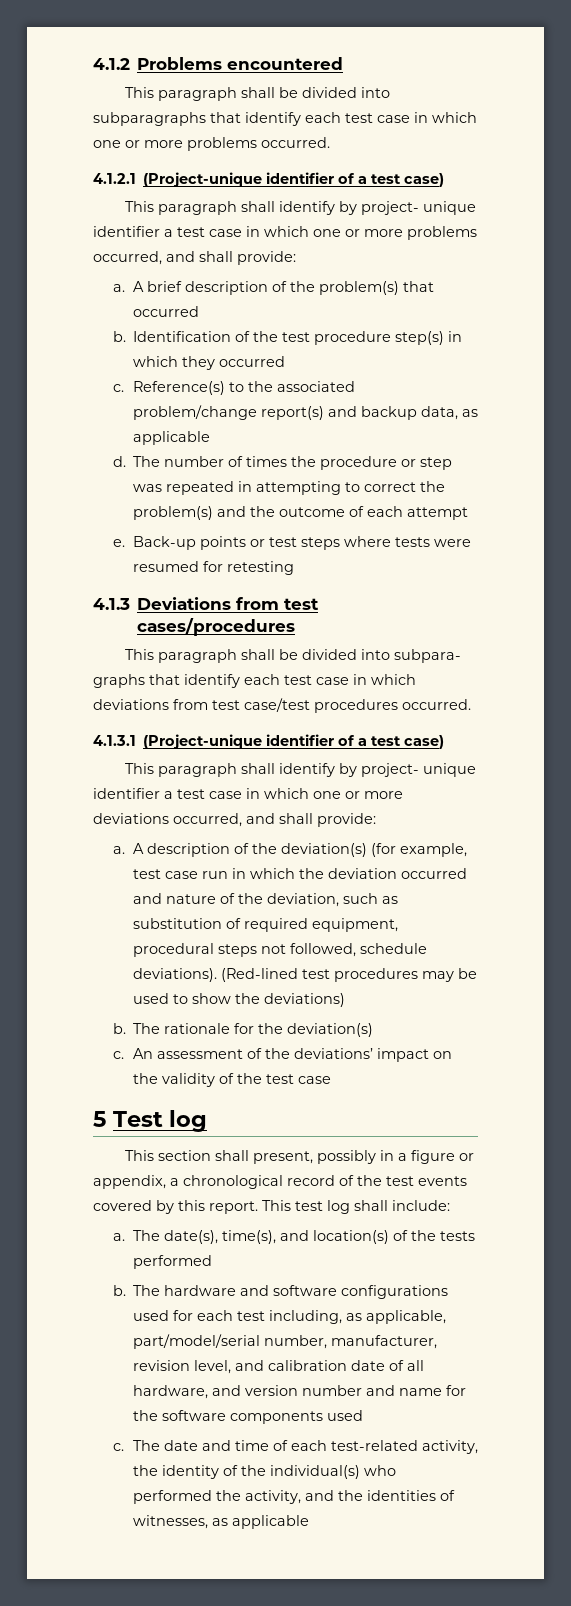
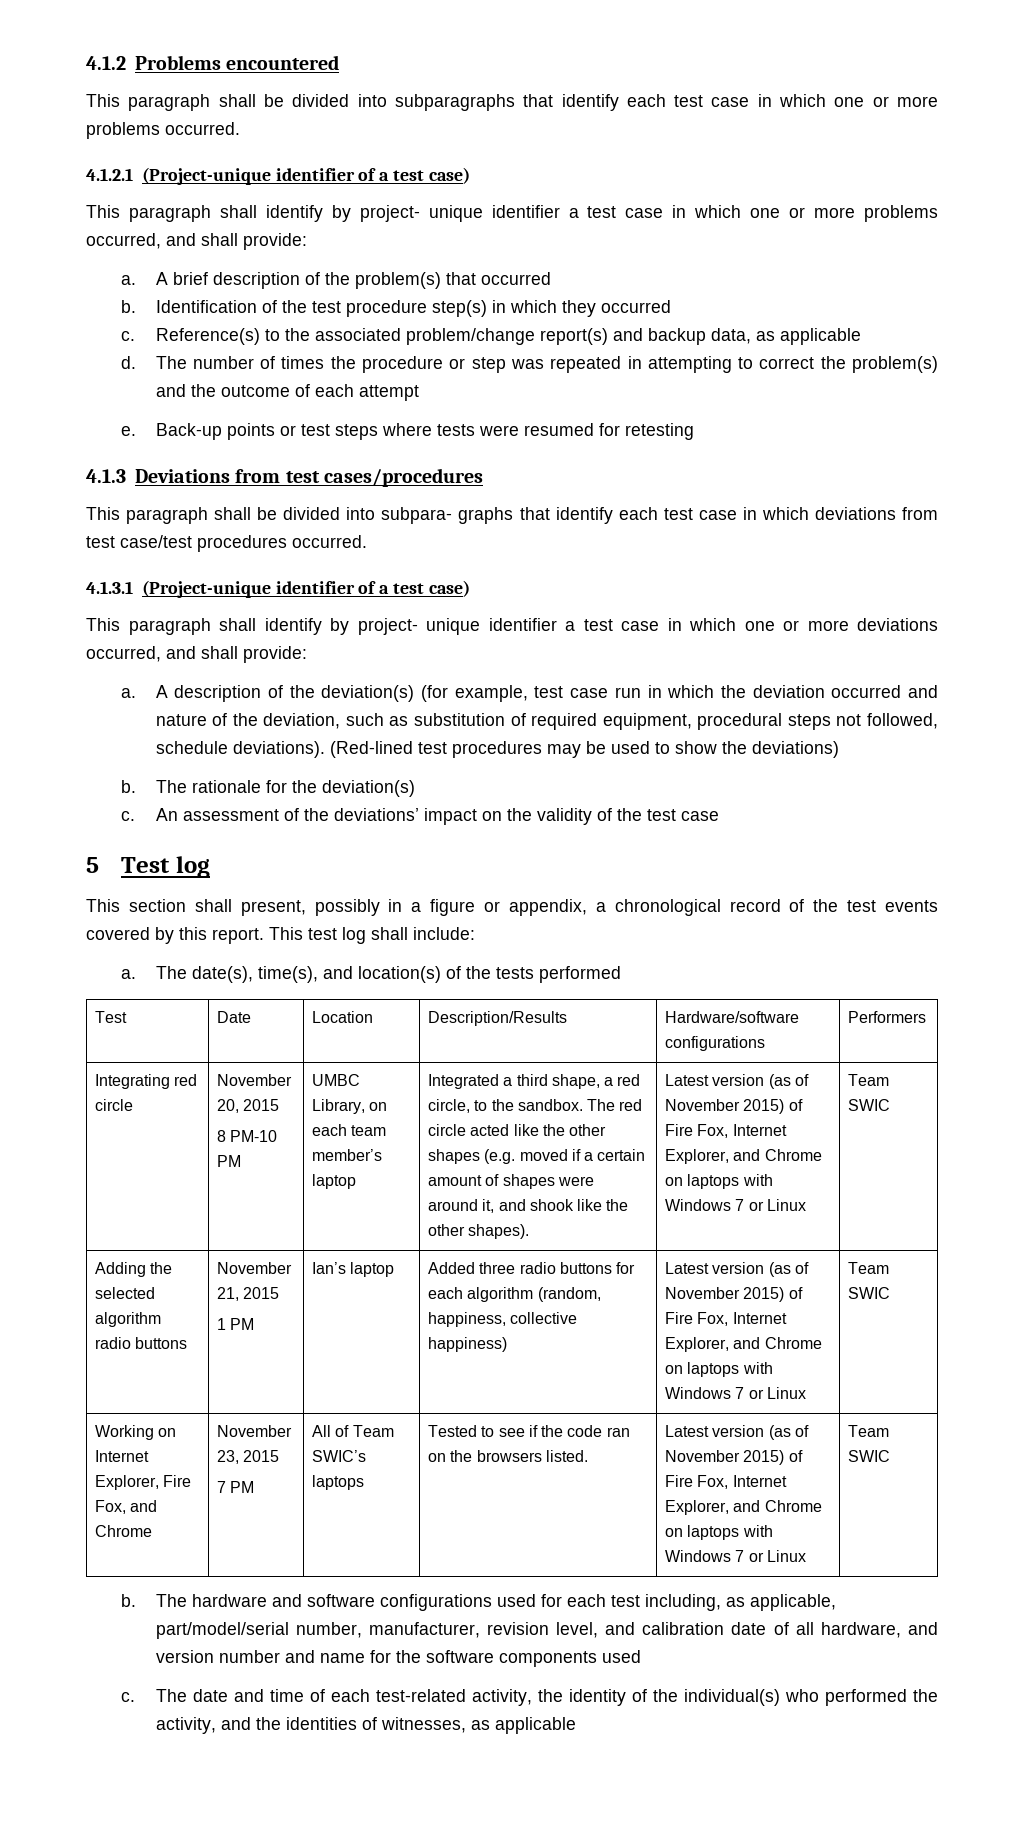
(212, 1262) none -> [94,1011,127,1023] [216,1011,251,1023] [311,1011,373,1023] [427,1011,567,1026] [664,1011,799,1023] [664,1036,765,1051] [847,1011,926,1023] [94,1074,198,1089] [94,1099,133,1111] [216,1074,292,1086] [216,1099,280,1113] [216,1130,278,1142] [216,1155,241,1167] [311,1074,360,1086] [311,1099,388,1114] [311,1124,387,1136] [311,1149,382,1161] [311,1174,356,1189] [427,1074,641,1089] [427,1099,643,1113] [427,1124,607,1136] [427,1149,646,1164] [427,1174,594,1189] [427,1199,629,1213] [427,1224,530,1239] [664,1074,809,1089] [664,1099,803,1114] [664,1124,787,1138] [664,1149,822,1164] [664,1174,773,1189] [664,1199,806,1211] [847,1074,889,1086] [847,1099,890,1111] [94,1262,173,1277] [94,1287,155,1299] [94,1312,161,1327] [94,1337,188,1349] [216,1262,292,1274] [216,1287,280,1301] [216,1318,255,1330] [311,1262,395,1277] [427,1262,636,1274] [427,1287,601,1302] [427,1312,578,1327] [427,1337,507,1352] [664,1262,809,1277] [664,1287,803,1302] [664,1312,787,1326] [664,1337,822,1352] [664,1362,773,1377] [664,1387,806,1399] [847,1262,889,1274] [847,1287,890,1299] [94,1425,177,1440] [94,1450,149,1462] [94,1475,192,1490] [94,1500,158,1514] [94,1525,152,1537] [216,1425,292,1437] [216,1450,280,1464] [216,1481,255,1493] [311,1425,394,1437] [311,1450,366,1462] [311,1475,364,1490] [427,1425,630,1437] [427,1450,588,1462] [664,1425,809,1440] [664,1450,803,1465] [664,1475,787,1489] [664,1500,822,1515] [664,1525,773,1540] [664,1550,806,1562] [847,1425,889,1437] [847,1450,890,1462] // Test | Date | Location | Description/Results | Hardware/software configurations | Performers // Integrating red circle | November 20, 2015 // 8 PM-10 PM | UMBC Library, on each team member’s laptop | Integrated a third shape, a red circle, to the sandbox. The red circle acted like the other shapes (e.g. moved if a certain amount of shapes were around it, and shook like the other shapes). | Latest version (as of November 2015) of Fire Fox, Internet Explorer, and Chrome on laptops with Windows 7 or Linux | Team SWIC // Adding the selected algorithm radio buttons | November 21, 2015 // 1 PM | Ian’s laptop | Added three radio buttons for each algorithm (random, happiness, collective happiness) | Latest version (as of November 2015) of Fire Fox, Internet Explorer, and Chrome on laptops with Windows 7 or Linux | Team SWIC // Working on Internet Explorer, Fire Fox, and Chrome | November 23, 2015 // 7 PM | All of Team SWIC’s laptops | Tested to see if the code ran on the browsers listed. | Latest version (as of November 2015) of Fire Fox, Internet Explorer, and Chrome on laptops with Windows 7 or Linux | Team SWIC

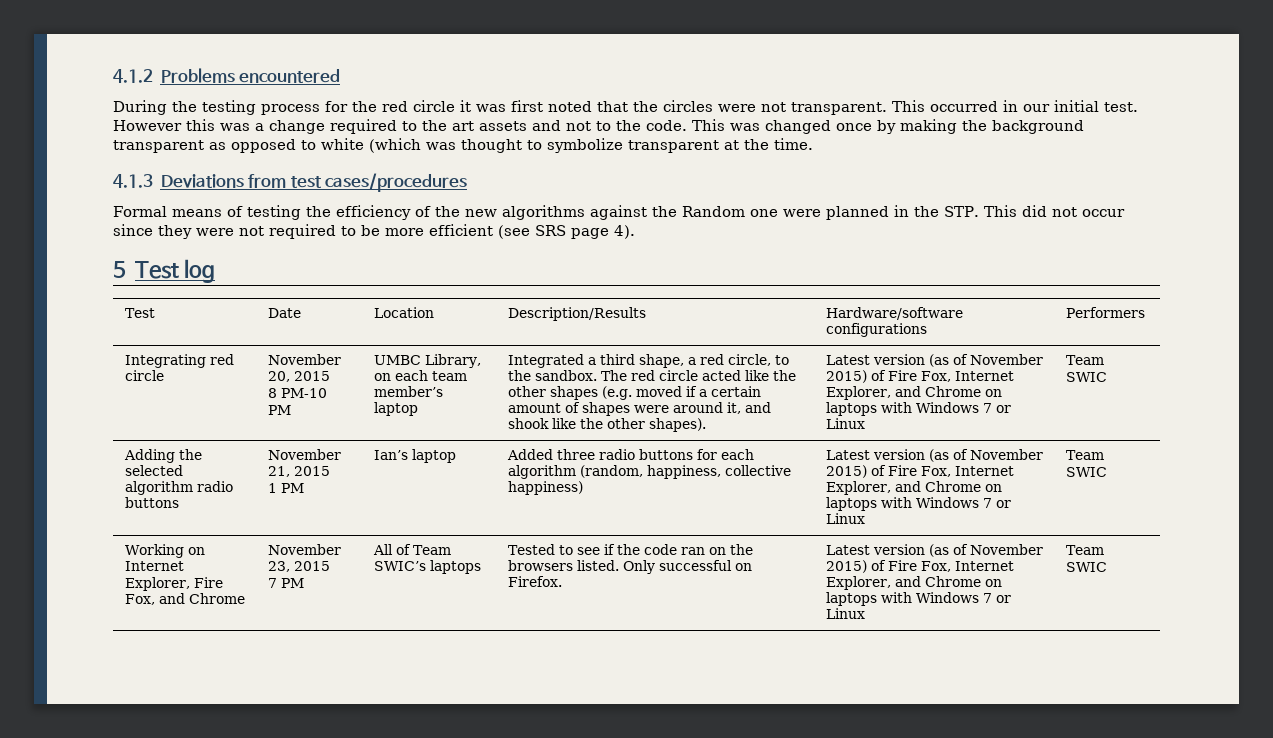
[86,94,938,111] [86,122,240,139] [86,167,471,185] [86,205,938,222] [86,233,307,250] [120,272,551,289] [120,300,671,317] [120,328,861,345] [120,356,939,373] [155,384,419,401] [120,423,694,440] This paragraph shall be divided into subparagraphs that identify each test case in which one or more problems occurred. // 4.1.2.1 (Project-unique identifier of a test case) // This paragraph shall identify by project- unique identifier a test case in which one or more problems occurred, and shall provide: // a. A brief description of the problem(s) that occurred // b. Identification of the test procedure step(s) in which they occurred // c. Reference(s) to the associated problem/change report(s) and backup data, as applicable // d. The number of times the procedure or step was repeated in attempting to correct the problem(s) and the outcome of each attempt // e. Back-up points or test steps where tests were resumed for retesting -> [113,100,1138,115] [113,119,1084,134] [113,138,813,153] During the testing process for the red circle it was first noted that the circles were not transparent. This occurred in our initial test. However this was a change required to the art assets and not to the code. This was changed once by making the background transparent as opposed to white (which was thought to symbolize transparent at the time.
[86,507,938,524] [86,535,367,552] [86,580,471,598] [86,618,938,635] [86,646,307,663] [120,685,939,702] [155,713,938,730] [155,741,839,758] [120,780,415,797] [120,808,719,825] [86,856,210,878] [86,899,938,916] [86,927,475,944] [120,966,621,983] This paragraph shall be divided into subpara- graphs that identify each test case in which deviations from test case/test procedures occurred. // 4.1.3.1 (Project-unique identifier of a test case) // This paragraph shall identify by project- unique identifier a test case in which one or more deviations occurred, and shall provide: // a. A description of the deviation(s) (for example, test case run in which the deviation occurred and nature of the deviation, such as substitution of required equipment, procedural steps not followed, schedule deviations). (Red-lined test procedures may be used to show the deviations) // b. The rationale for the deviation(s) // c. An assessment of the deviations’ impact on the validity of the test case // 5 Test log // This section shall present, possibly in a figure or appendix, a chronological record of the test events covered by this report. This test log shall include: // a. The date(s), time(s), and location(s) of the tests performed -> [113,205,1125,220] [113,224,635,239] [113,259,216,283] Formal means of testing the efficiency of the new algorithms against the Random one were planned in the STP. This did not occur since they were not required to be more efficient (see SRS page 4). // 5 Test log
(588, 1456) none -> [622,560,752,574] [507,576,562,587] Only successful on Firefox.
[120,1594,836,1611] [155,1622,939,1639] [155,1650,641,1667] [120,1689,939,1706] [155,1717,576,1734] // b. The hardware and software configurations used for each test including, as applicable, part/model/serial number, manufacturer, revision level, and calibration date of all hardware, and version number and name for the software components used // c. The date and time of each test-related activity, the identity of the individual(s) who performed the activity, and the identities of witnesses, as applicable -> (1107, 567) none

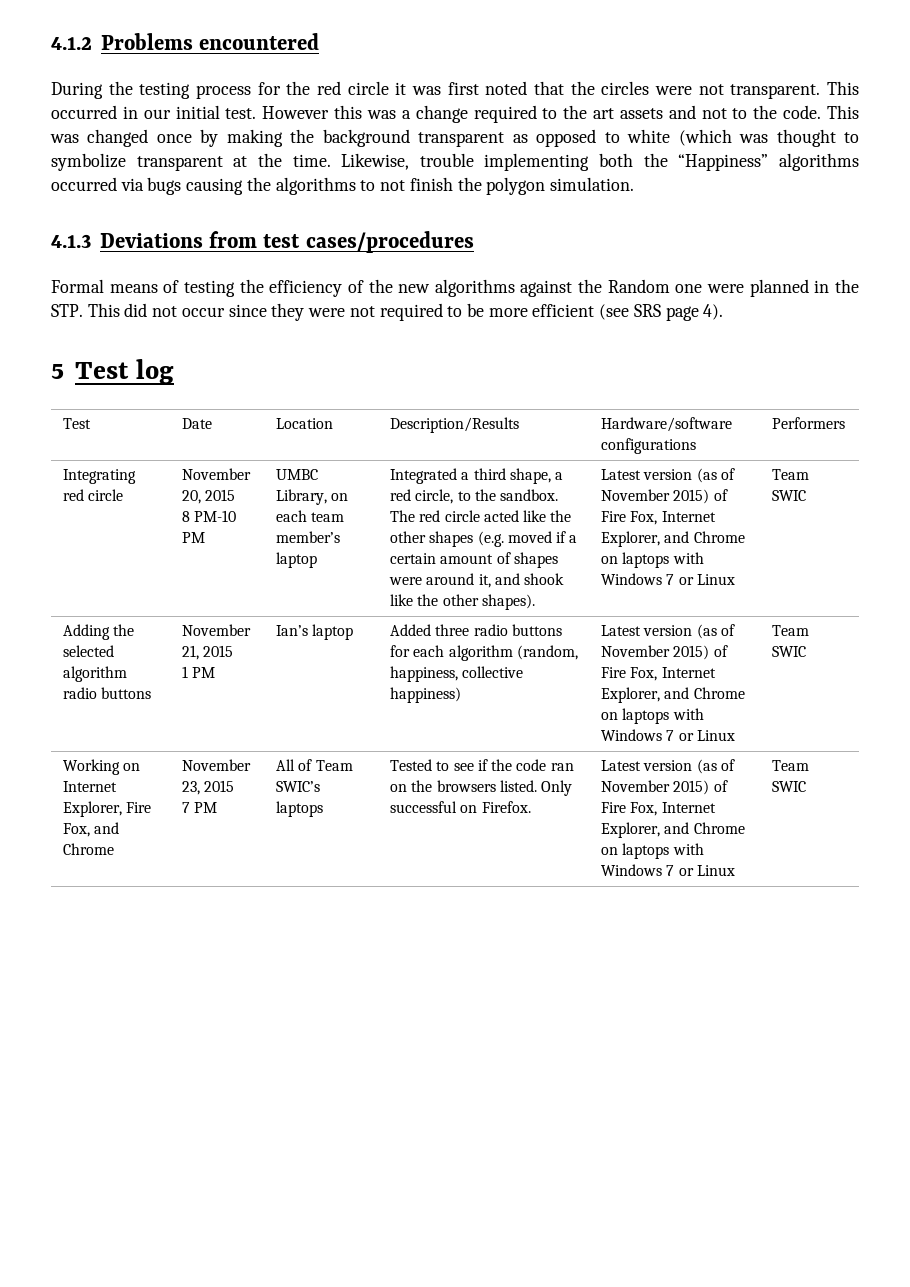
(813, 144) none -> [341,153,859,171] [51,177,634,195] Likewise, trouble implementing both the “Happiness” algorithms occurred via bugs causing the algorithms to not finish the polygon simulation.

